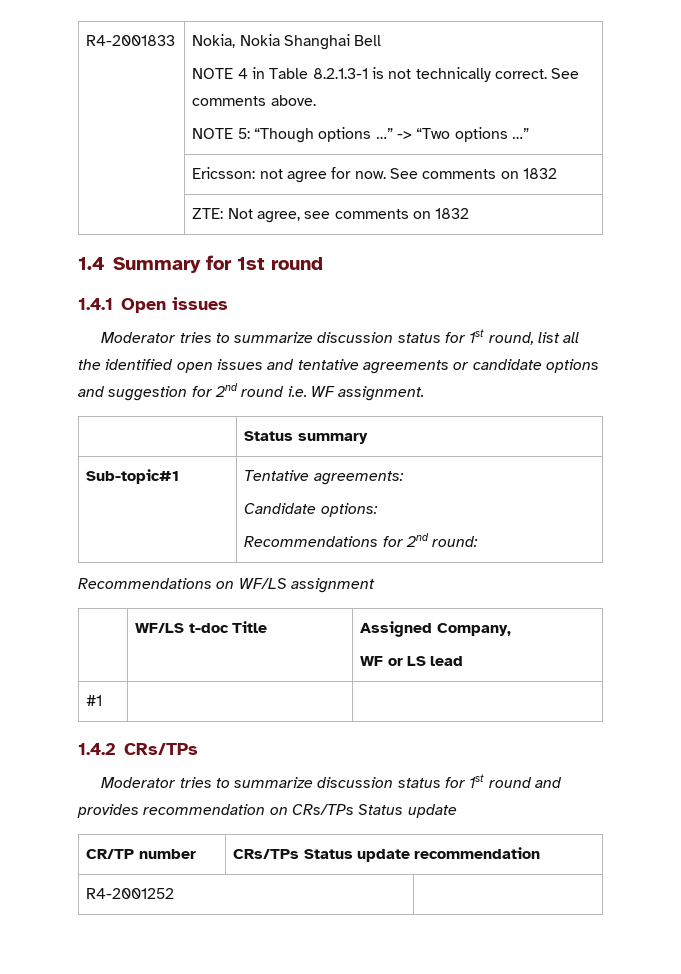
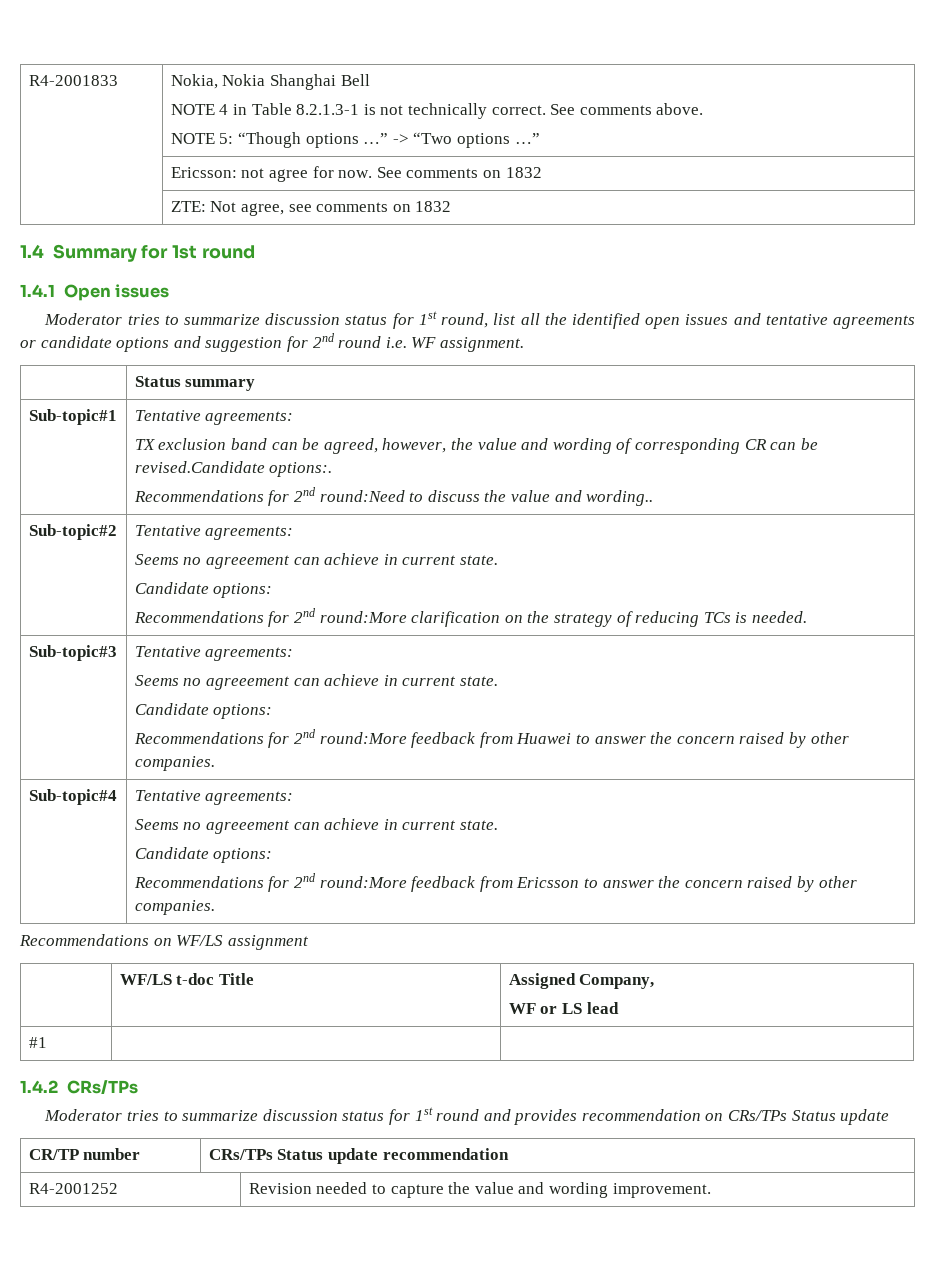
[244,503,378,517] [244,533,479,547] // Candidate options: // Recommendations for 2nd round: -> [134,438,818,454] [134,461,333,477] [133,487,654,506] [28,524,117,540] [134,525,294,540] [134,553,499,569] [134,582,273,598] [133,608,807,627] [28,645,117,661] [134,646,294,661] [134,674,499,690] [134,703,273,719] [133,729,849,748] [134,756,215,771] [28,789,117,805] [134,790,294,805] [134,818,499,834] [134,847,273,863] [133,873,857,892] [134,900,215,915] // TX exclusion band can be agreed, however, the value and wording of corresponding CR can be revised.Candidate options:. // Recommendations for 2nd round:Need to discuss the value and wording.. // Sub-topic#2 | Tentative agreements: // Seems no agreeement can achieve in current state. // Candidate options: // Recommendations for 2nd round:More clarification on the strategy of reducing TCs is needed. // Sub-topic#3 | Tentative agreements: // Seems no agreeement can achieve in current state. // Candidate options: // Recommendations for 2nd round:More feedback from Huawei to answer the concern raised by other companies. // Sub-topic#4 | Tentative agreements: // Seems no agreeement can achieve in current state. // Candidate options: // Recommendations for 2nd round:More feedback from Ericsson to answer the concern raised by other companies.
(175, 893) none -> [248,1182,711,1198] Revision needed to capture the value and wording improvement.

